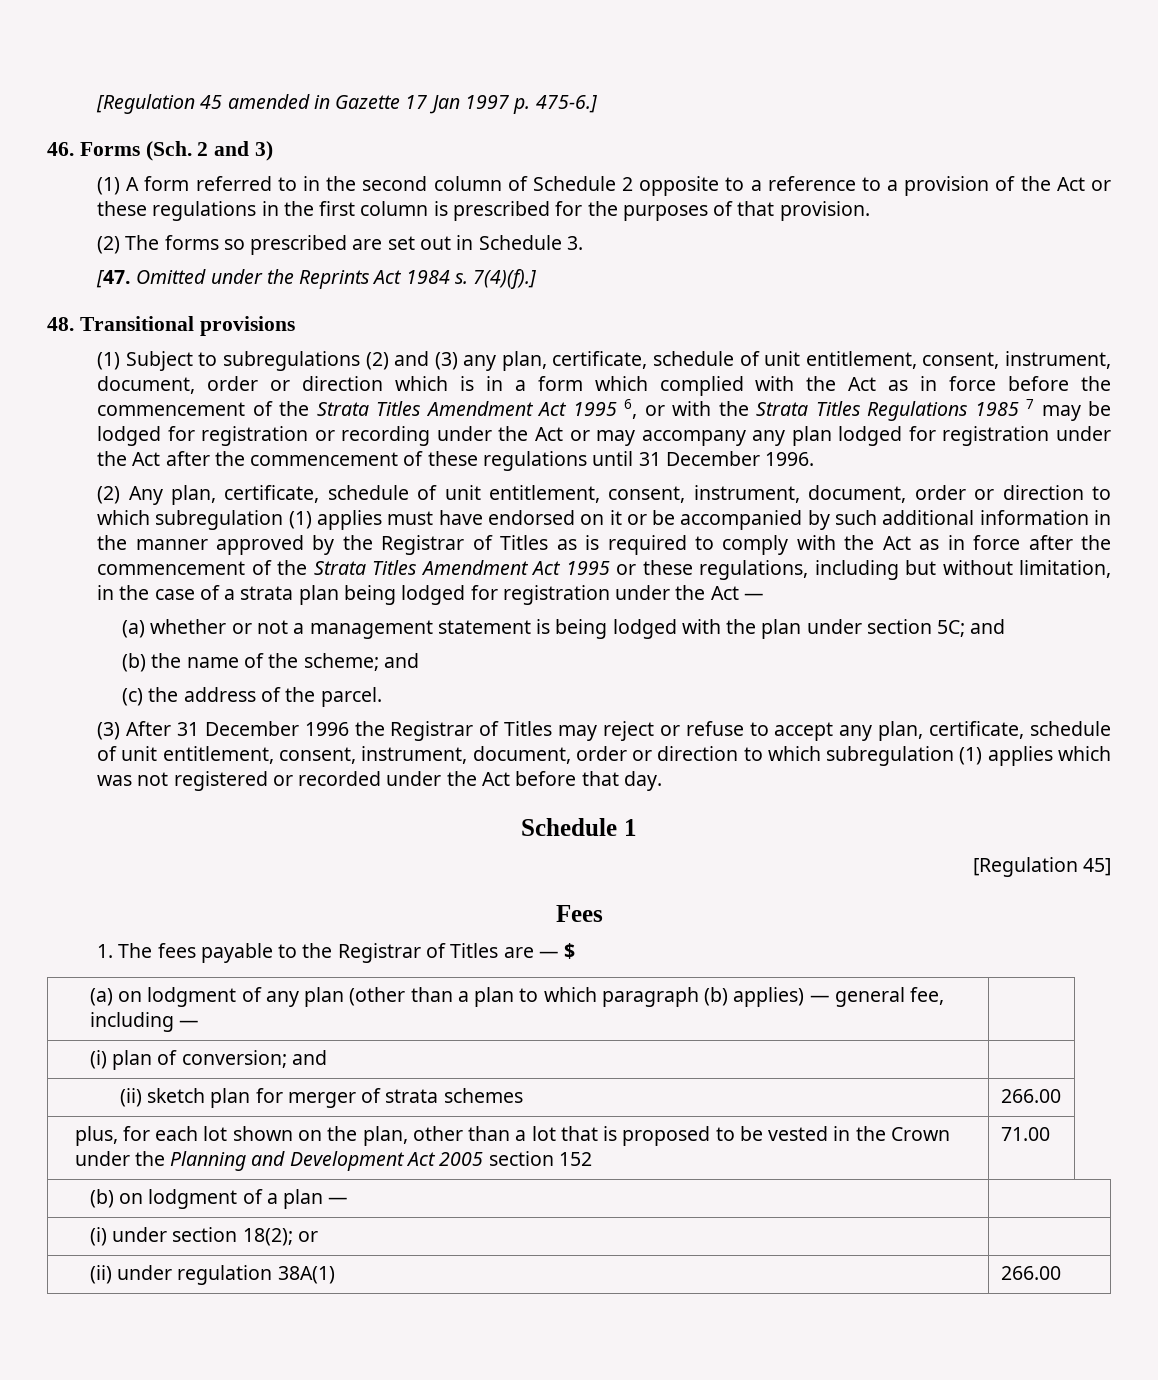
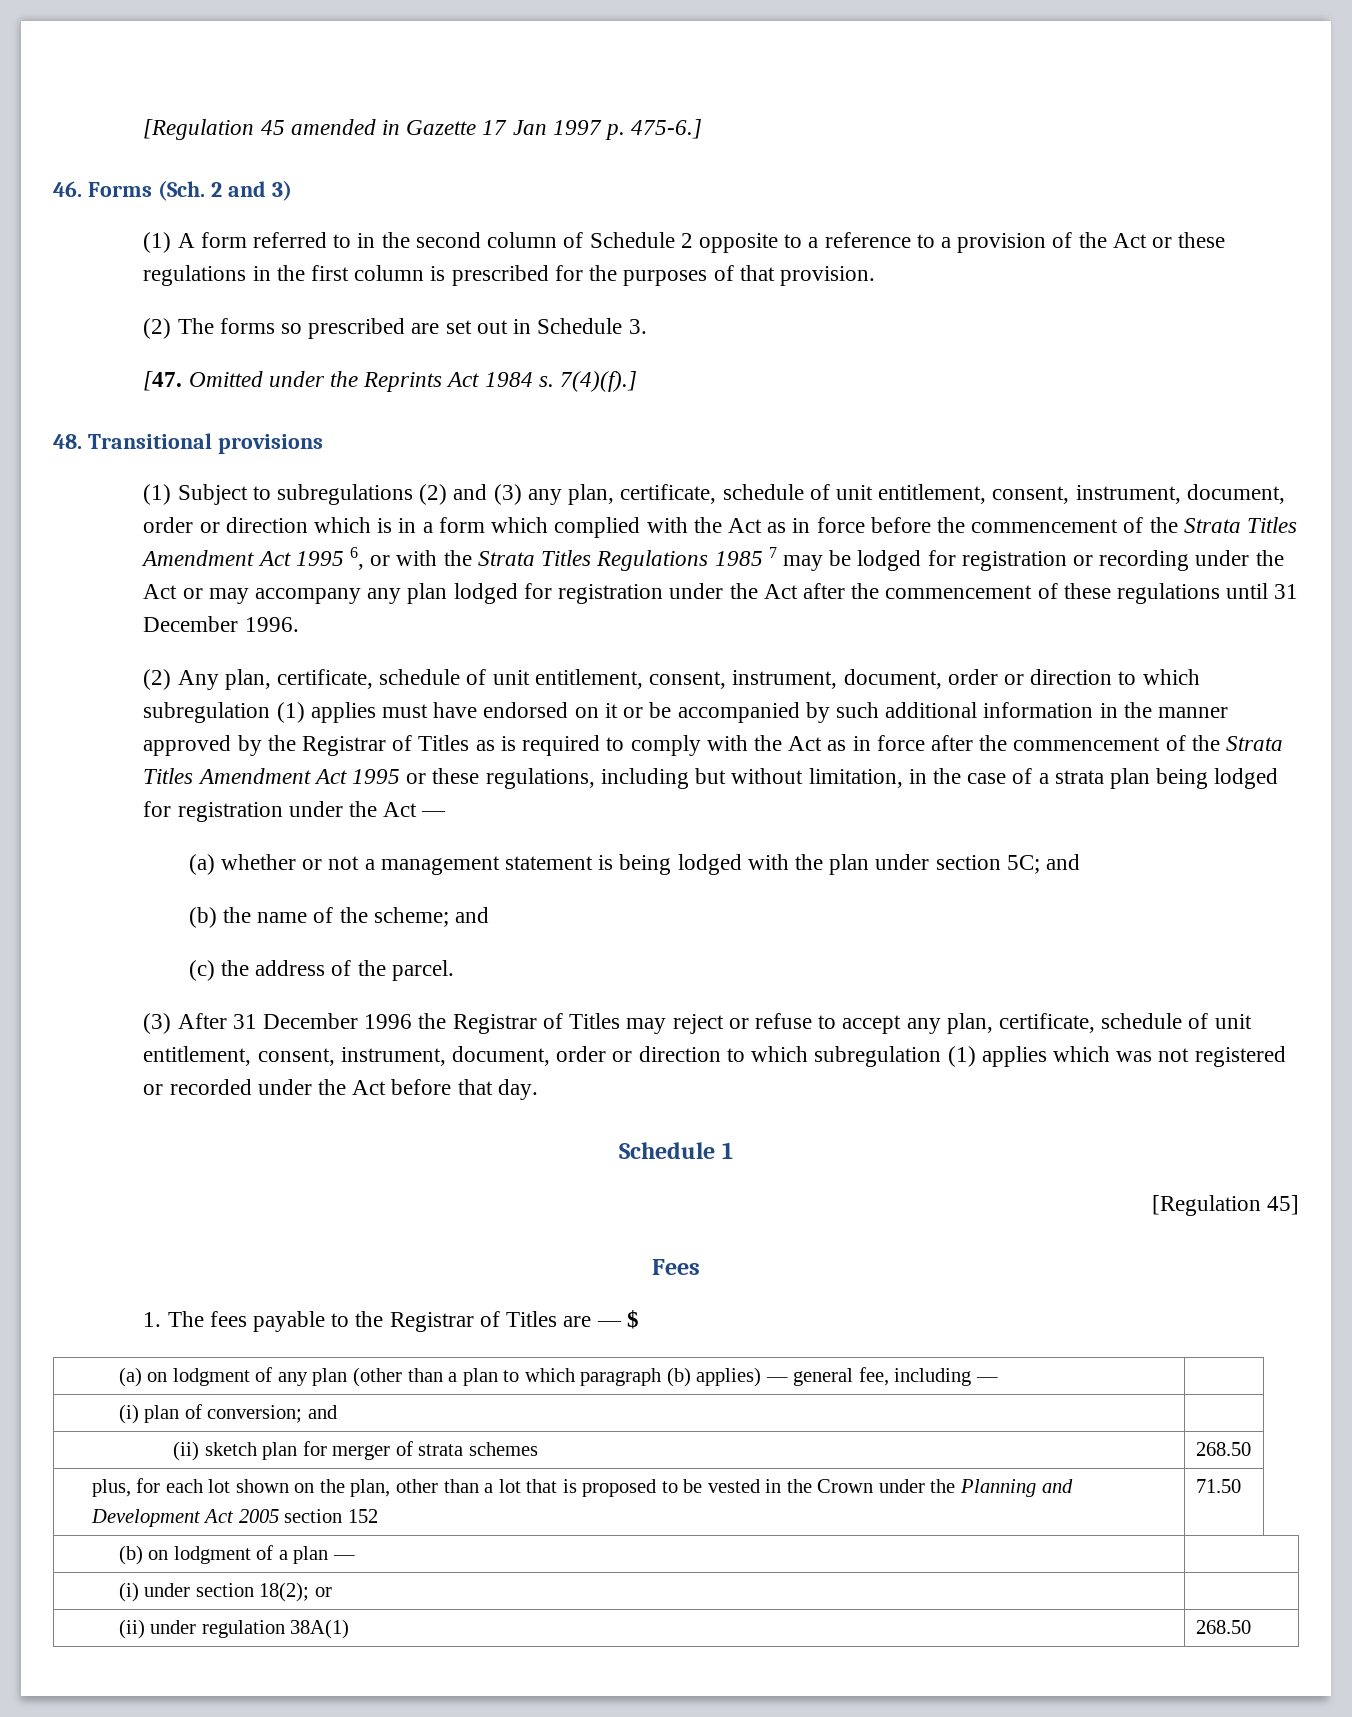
[1000,1089,1061,1103] 266.00 -> [1195,1442,1251,1456] 268.50
[1000,1127,1050,1141] 71.00 -> [1195,1479,1241,1493] 71.50
[1000,1266,1061,1280] 266.00 -> [1195,1620,1251,1634] 268.50

